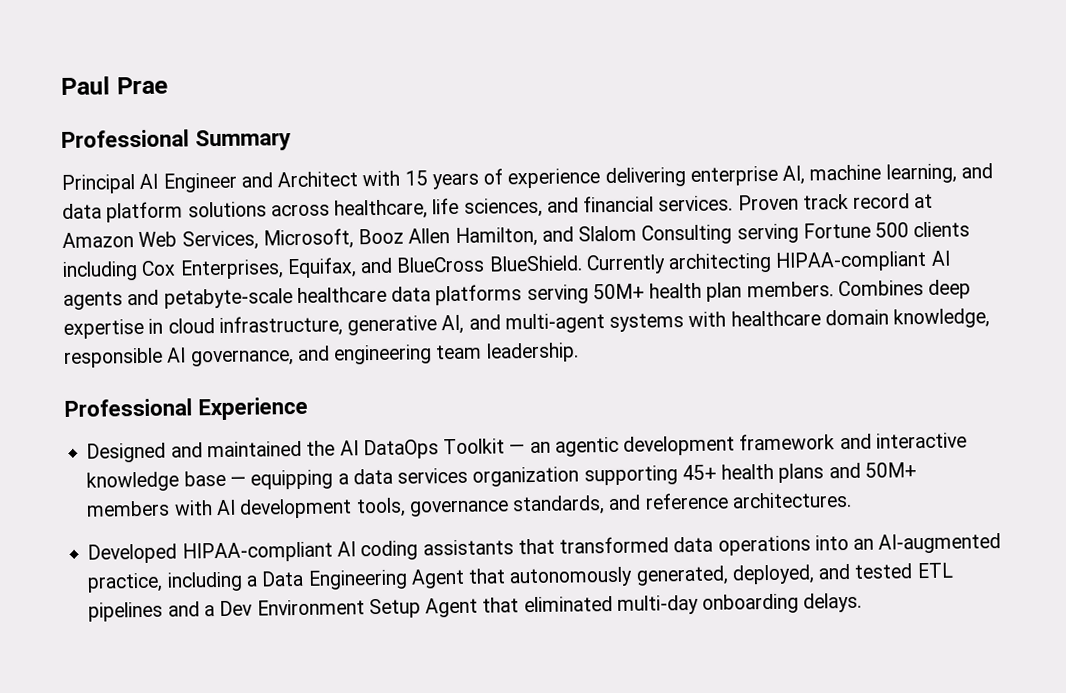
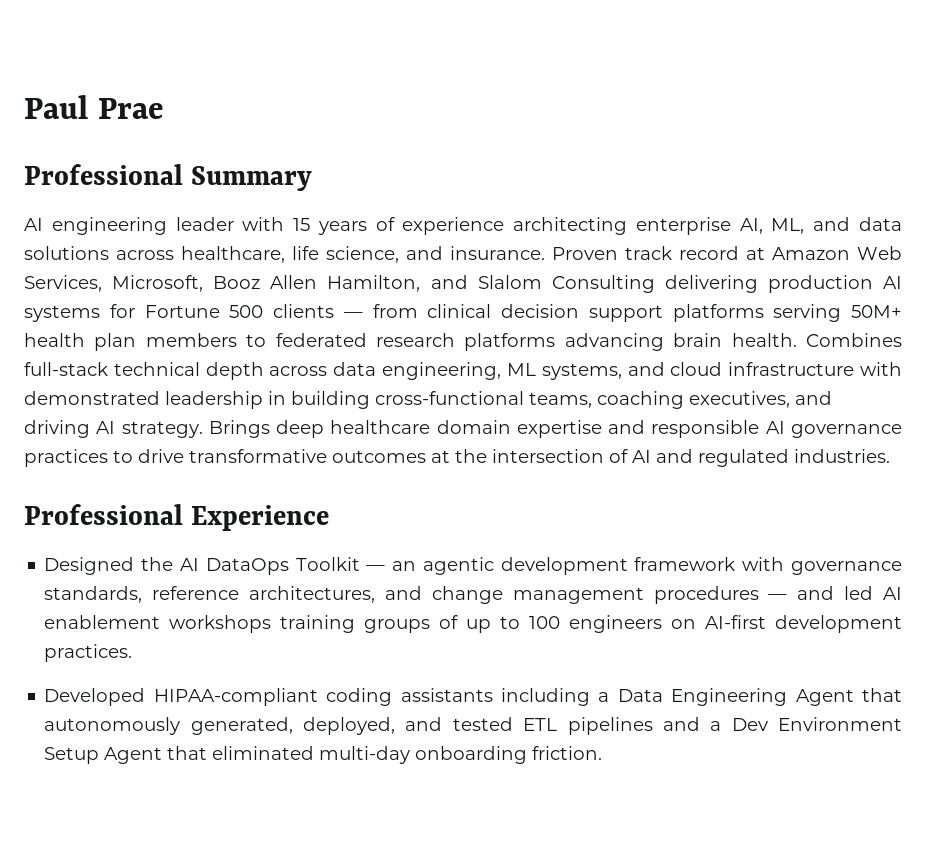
[61,171,359,194] Principal AI Engineer and Architect -> [24,217,234,235] AI engineering leader
[604,167,686,188] delivering -> [513,217,628,235] architecting
[809,163,957,184] machine learning, -> [771,218,805,234] ML,
[106,201,184,223] platform -> (902, 224) none
[463,195,734,218] sciences, and financial services. -> [326,246,545,263] science, and insurance.
[736,221,971,244] [62,250,951,281] [63,286,432,310] serving Fortune 500 clients including Cox Enterprises, Equifax, and BlueCross BlueShield. Currently architecting HIPAA-compliant AI agents and petabyte-scale healthcare data -> [664,275,903,293] [24,304,663,322] delivering production AI systems for Fortune 500 clients — from clinical decision support
[746,279,972,299] [63,308,991,339] [63,342,579,368] members. Combines deep expertise in cloud infrastructure, generative AI, and multi-agent systems with healthcare domain knowledge, responsible AI governance, and engineering team leadership. -> [145,333,902,351] [24,362,903,380] [24,391,832,409] [24,420,902,438] [24,449,890,467] members to federated research platforms advancing brain health. Combines full-stack technical depth across data engineering, ML systems, and cloud infrastructure with demonstrated leadership in building cross-functional teams, coaching executives, and driving AI strategy. Brings deep healthcare domain expertise and responsible AI governance practices to drive transformative outcomes at the intersection of AI and regulated industries.
[170,440,302,458] and maintained -> (135, 566) none
[839,432,967,450] [86,462,917,492] [86,491,852,519] and interactive knowledge base — equipping a data services organization supporting 45+ health plans and 50M+ members with AI development tools, governance standards, and reference architectures. -> [742,557,902,575] [44,586,903,604] [44,615,902,633] [44,644,133,662] with governance standards, reference architectures, and change management procedures — and led AI enablement workshops training groups of up to 100 engineers on AI-first development practices.
[336,541,356,557] AI -> (318, 697) none
[517,533,1002,556] [87,572,164,593] that transformed data operations into an AI-augmented practice, -> (493, 695) none
[803,592,863,613] delays. -> [532,746,603,760] friction.

